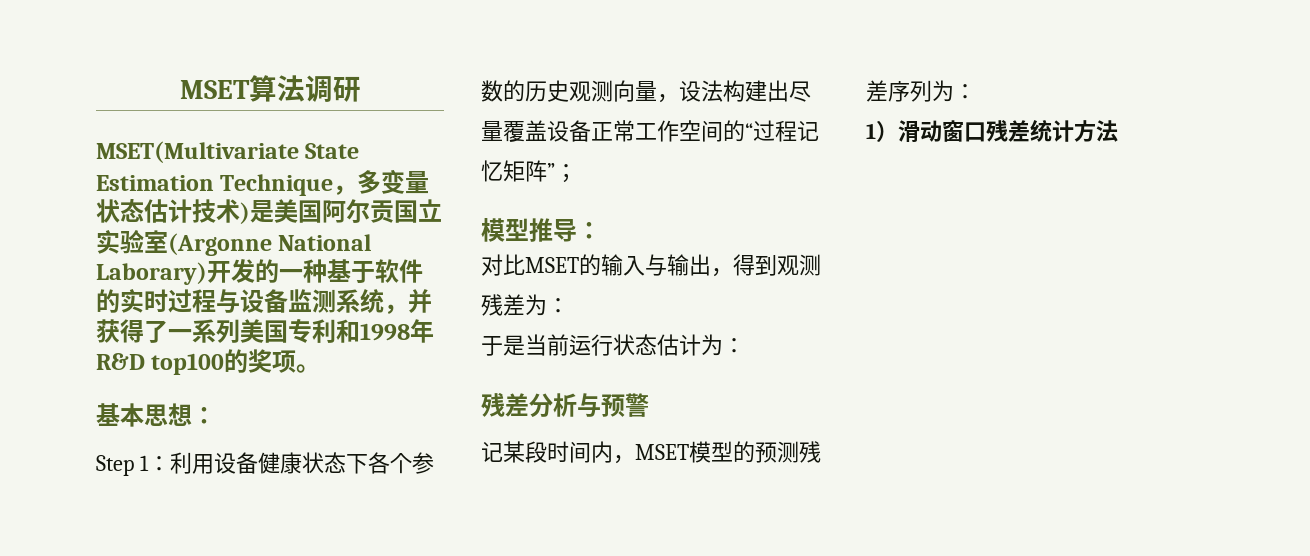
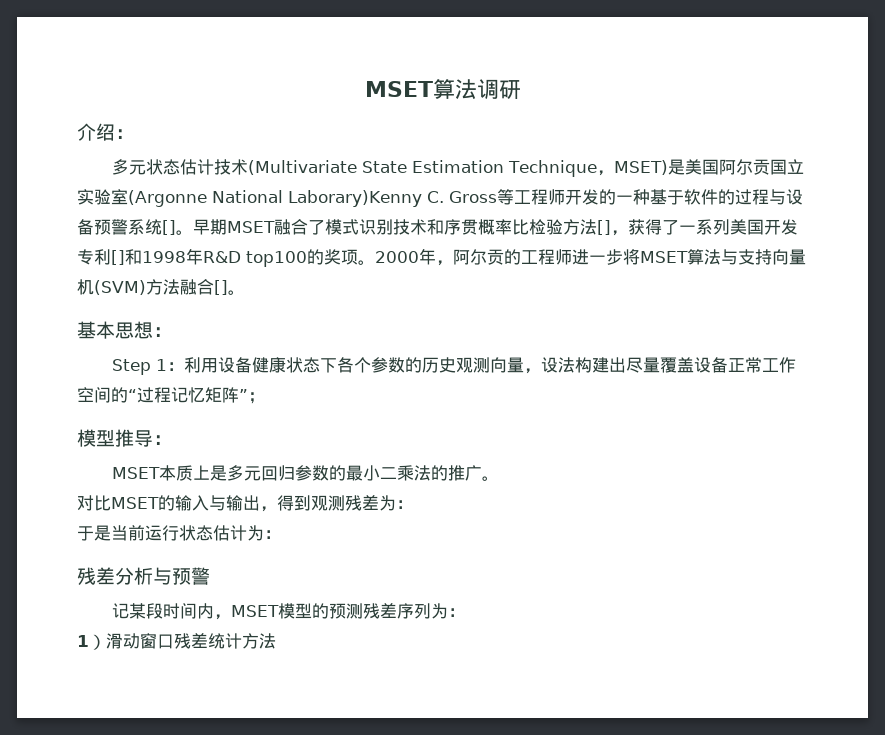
[96,141,360,163] [96,169,430,196] [96,199,250,224] MSET(Multivariate State Estimation Technique，多变量状态估计技术) -> [77,123,134,141] [111,159,668,177] 介绍： // 多元状态估计技术(Multivariate State Estimation Technique，MSET)
[96,262,207,285] Laborary) -> [288,189,565,207] Laborary)Kenny C. Gross等工程师
[120,289,168,313] 实时 -> (735, 197) none
[288,289,432,314] 监测系统，并 -> [94,219,628,236] 预警系统[]。早期MSET融合了模式识别技术和序贯概率比检验方法[]，
[288,319,336,343] 专利 -> [764,219,798,235] [77,249,125,265] 开发专利[]
(321, 368) none -> [375,248,806,266] [77,279,245,295] 2000年，阿尔贡的工程师进一步将MSET算法与支持向量机(SVM)方法融合[]。
(601, 230) none -> [111,465,499,481] // MSET本质上是多元回归参数的最小二乘法的推广。

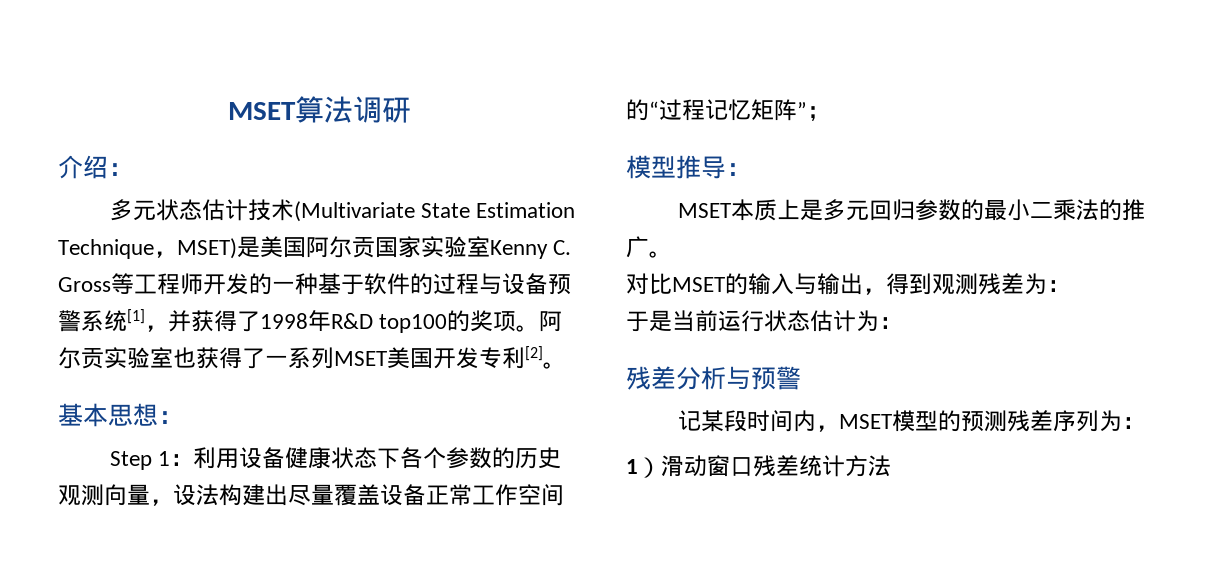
[786,159,804,174] [77,189,422,207] 立实验室(Argonne National Laborary)Kenny -> [398,236,548,259] 家实验室Kenny
[162,219,798,236] [77,249,142,265] []。早期MSET融合了模式识别技术和序贯概率比检验方法[]，获得了一系列美国开发专利[]和 -> [127,309,145,324] [145,310,260,332] [1]，并获得了
[375,248,806,266] [77,279,228,295] 2000年，阿尔贡的工程师进一步将MSET算法与支持向量机(SVM)方法融合[] -> [539,311,563,332] [58,346,543,369] 阿尔贡实验室也获得了一系列MSET美国开发专利[2]

